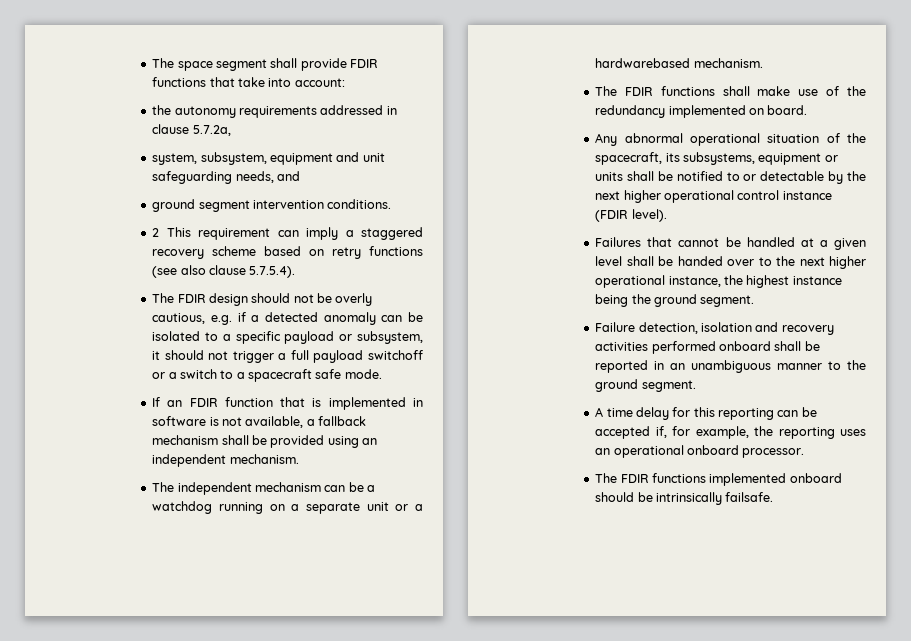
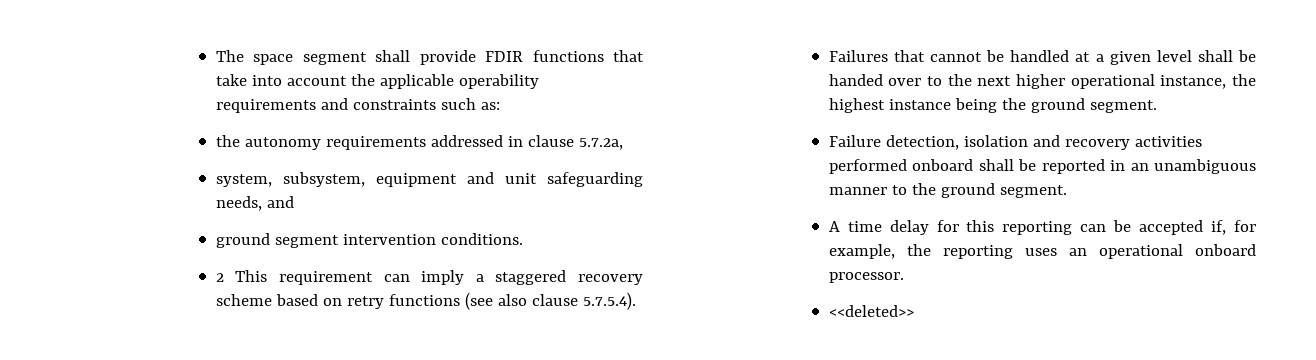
[294,78,345,87] account: -> [286,74,539,89] [215,98,500,113] account the applicable operability requirements and constraints such as:
[152,293,373,306] [152,312,424,325] [152,331,424,344] [152,350,424,363] [152,369,382,382] [152,397,423,410] [152,416,367,428] [152,435,378,448] [152,454,299,467] [152,482,376,495] [152,501,424,514] [595,58,763,68] [595,86,866,96] [595,105,808,118] [595,133,866,146] [595,152,838,165] [595,171,866,184] [595,190,832,203] [595,209,667,222] // The FDIR design should not be overly cautious, e.g. if a detected anomaly can be isolated to a specific payload or subsystem, it should not trigger a full payload switchoff or a switch to a spacecraft safe mode. // If an FDIR function that is implemented in software is not available, a fallback mechanism shall be provided using an independent mechanism. // The independent mechanism can be a watchdog running on a separate unit or a hardwarebased mechanism. // The FDIR functions shall make use of the redundancy implemented on board. // Any abnormal operational situation of the spacecraft, its subsystems, equipment or units shall be notified to or detectable by the next higher operational control instance (FDIR level). -> (636, 301) none
[595,473,842,486] [595,492,774,505] The FDIR functions implemented onboard should be intrinsically failsafe. -> [828,305,914,317] <<deleted>>

